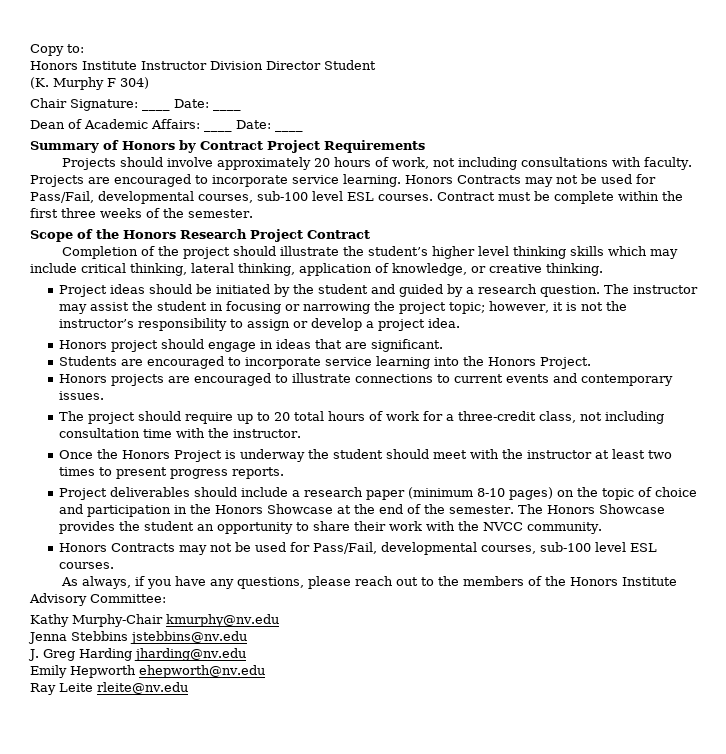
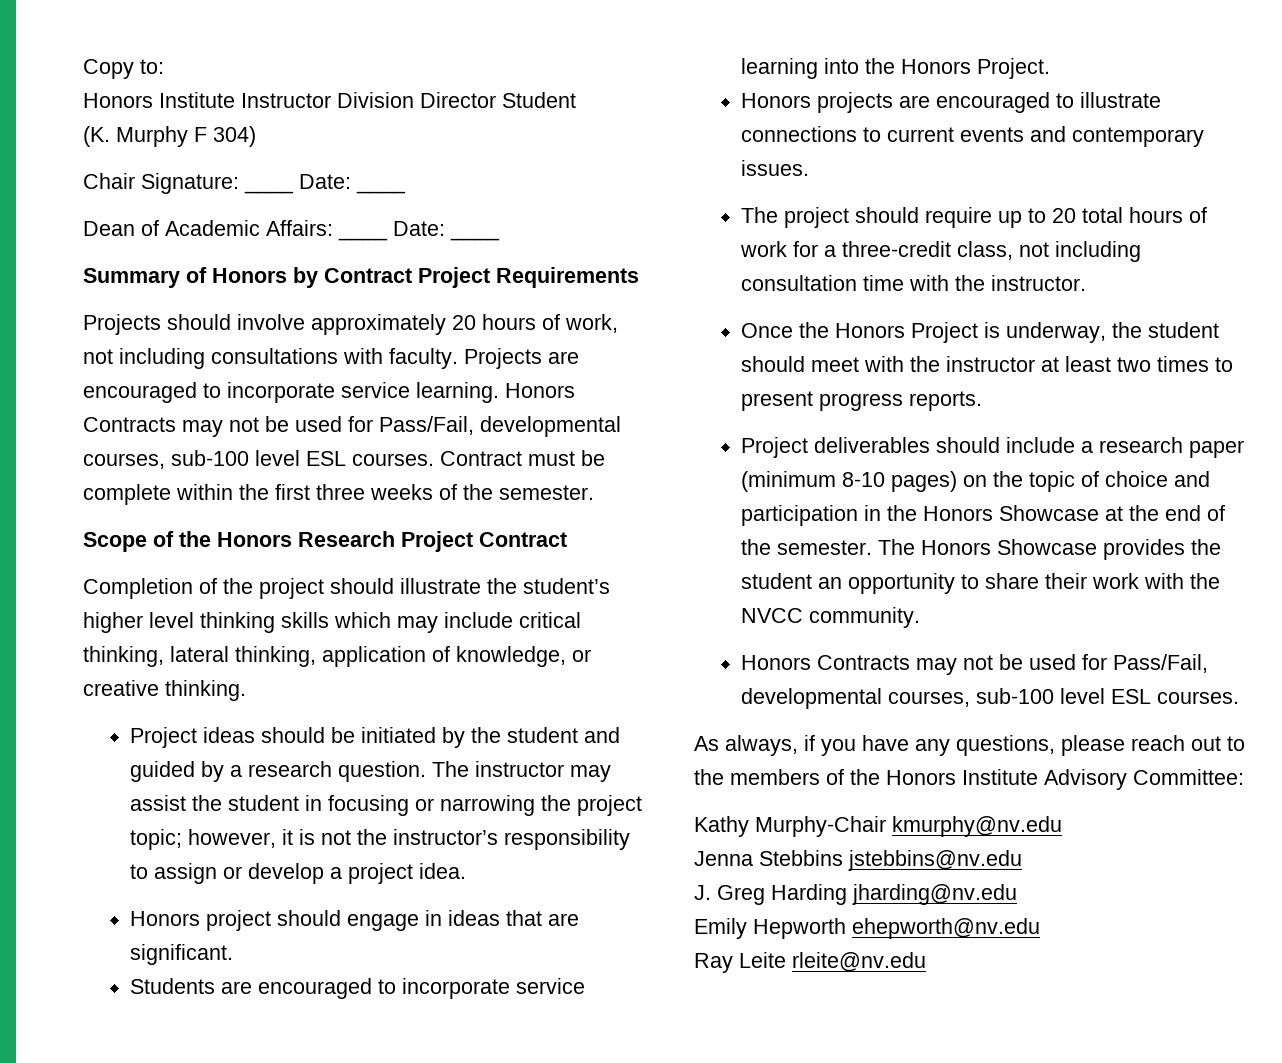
[240,449,306,462] underway -> [1006,322,1107,343] underway,

